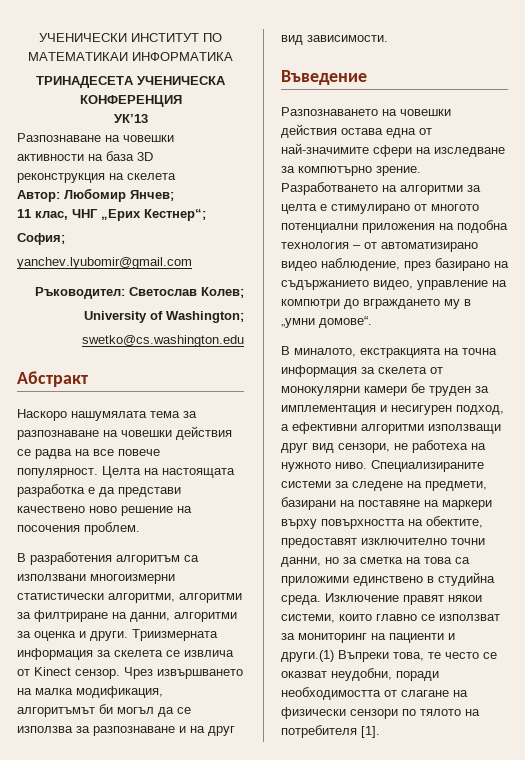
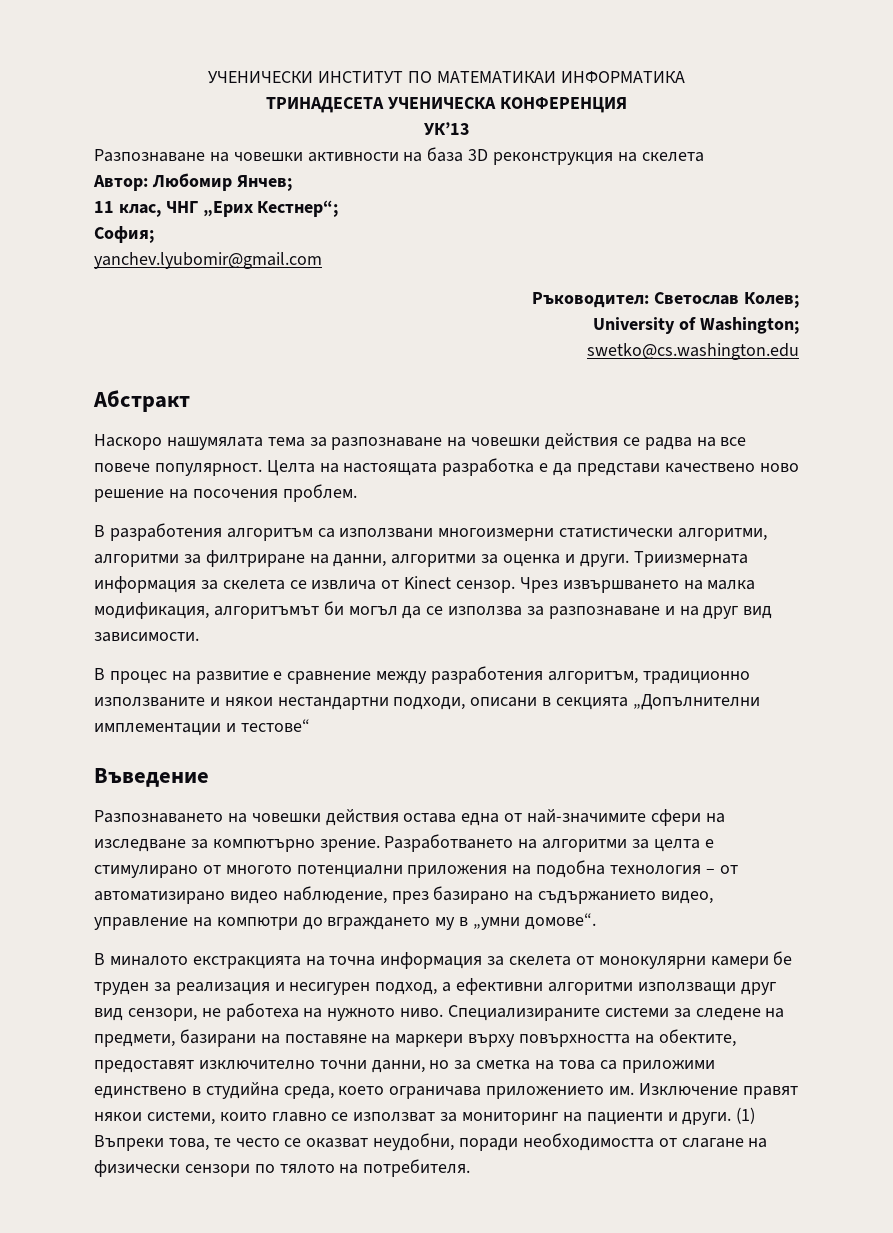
(388, 38) none -> [94,666,750,684] [94,694,760,710] [94,719,310,736] // В процес на развитие е сравнение между разработения алгоритъм, традиционно използваните и някои нестандартни подходи, описани в секцията „Допълнителни имплементации и тестове“
[294,348,356,357] миналото, -> [109,956,188,966] миналото
[281,405,376,415] имплементация -> [175,982,270,995] реализация
[281,595,321,605] среда. -> [283,1086,635,1099] среда, което ограничава приложението им.
[281,650,334,662] други.(1) -> [682,1107,756,1125] други. (1)
[281,725,380,738] потребителя [1]. -> [363,1159,471,1177] потребителя.

